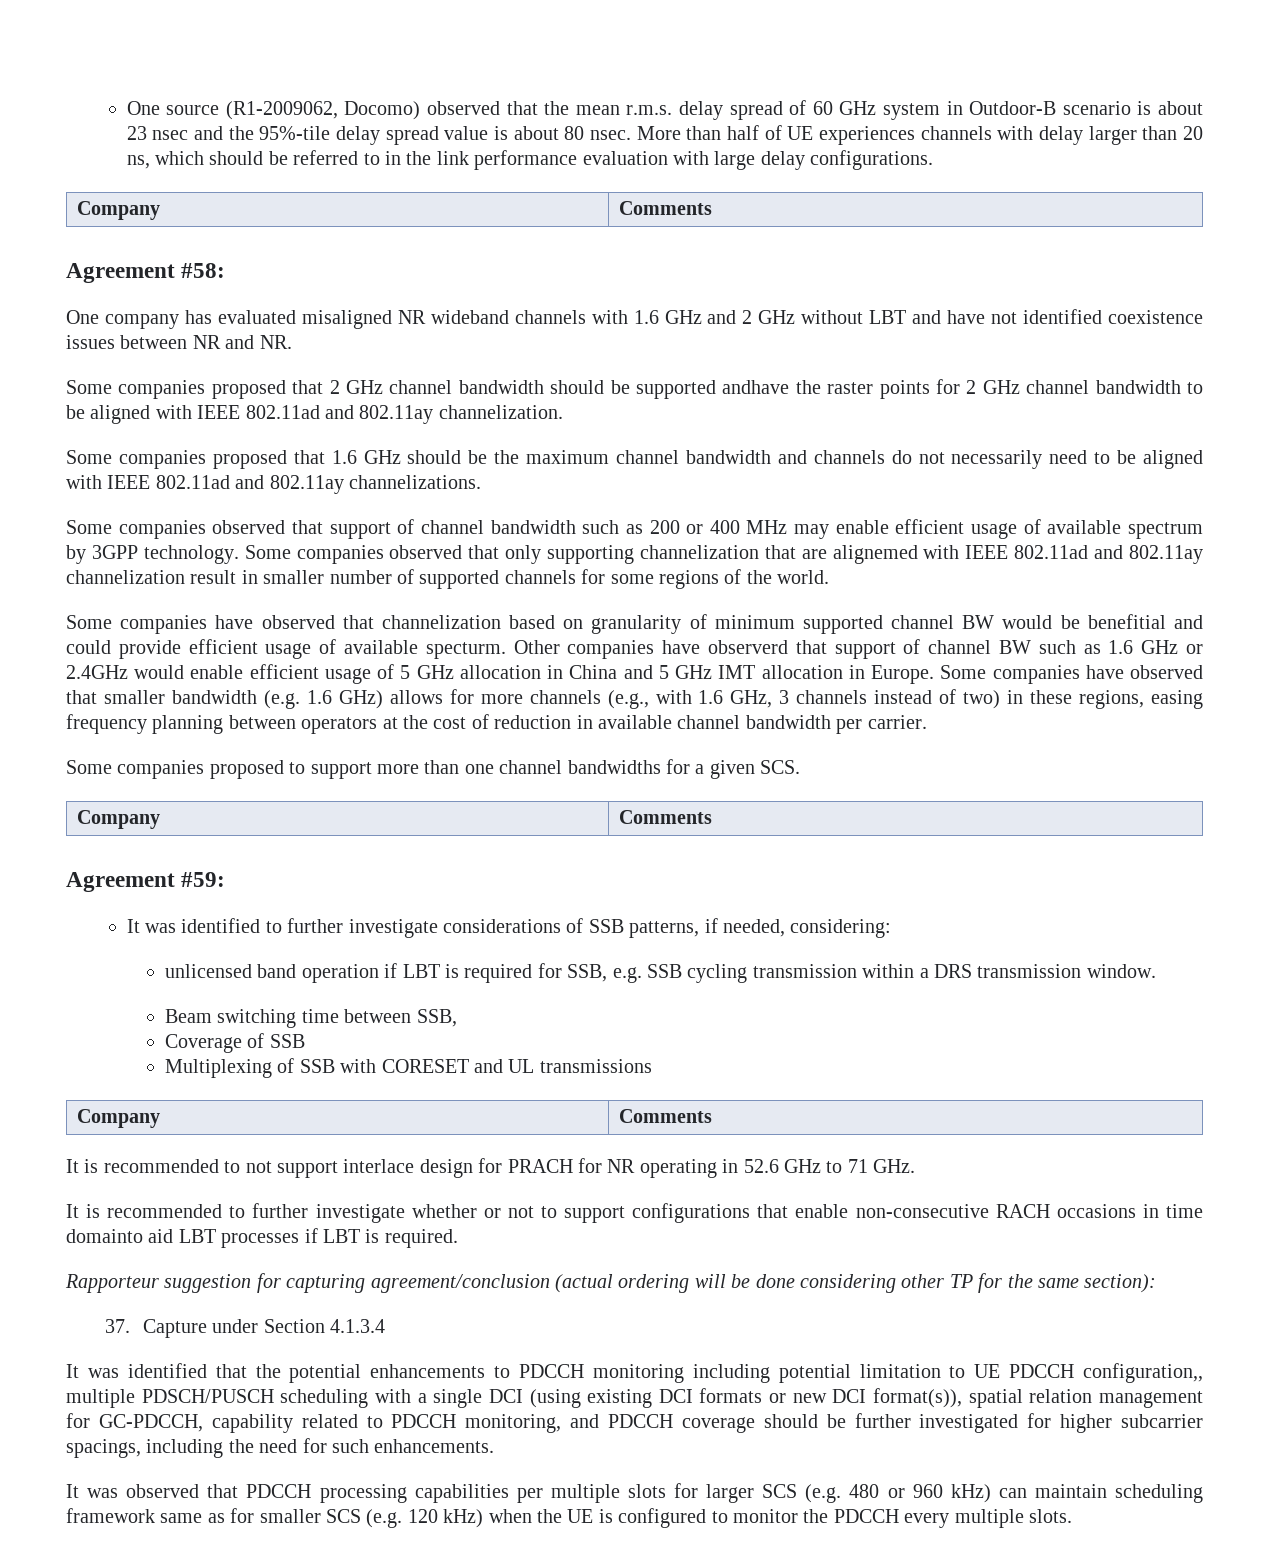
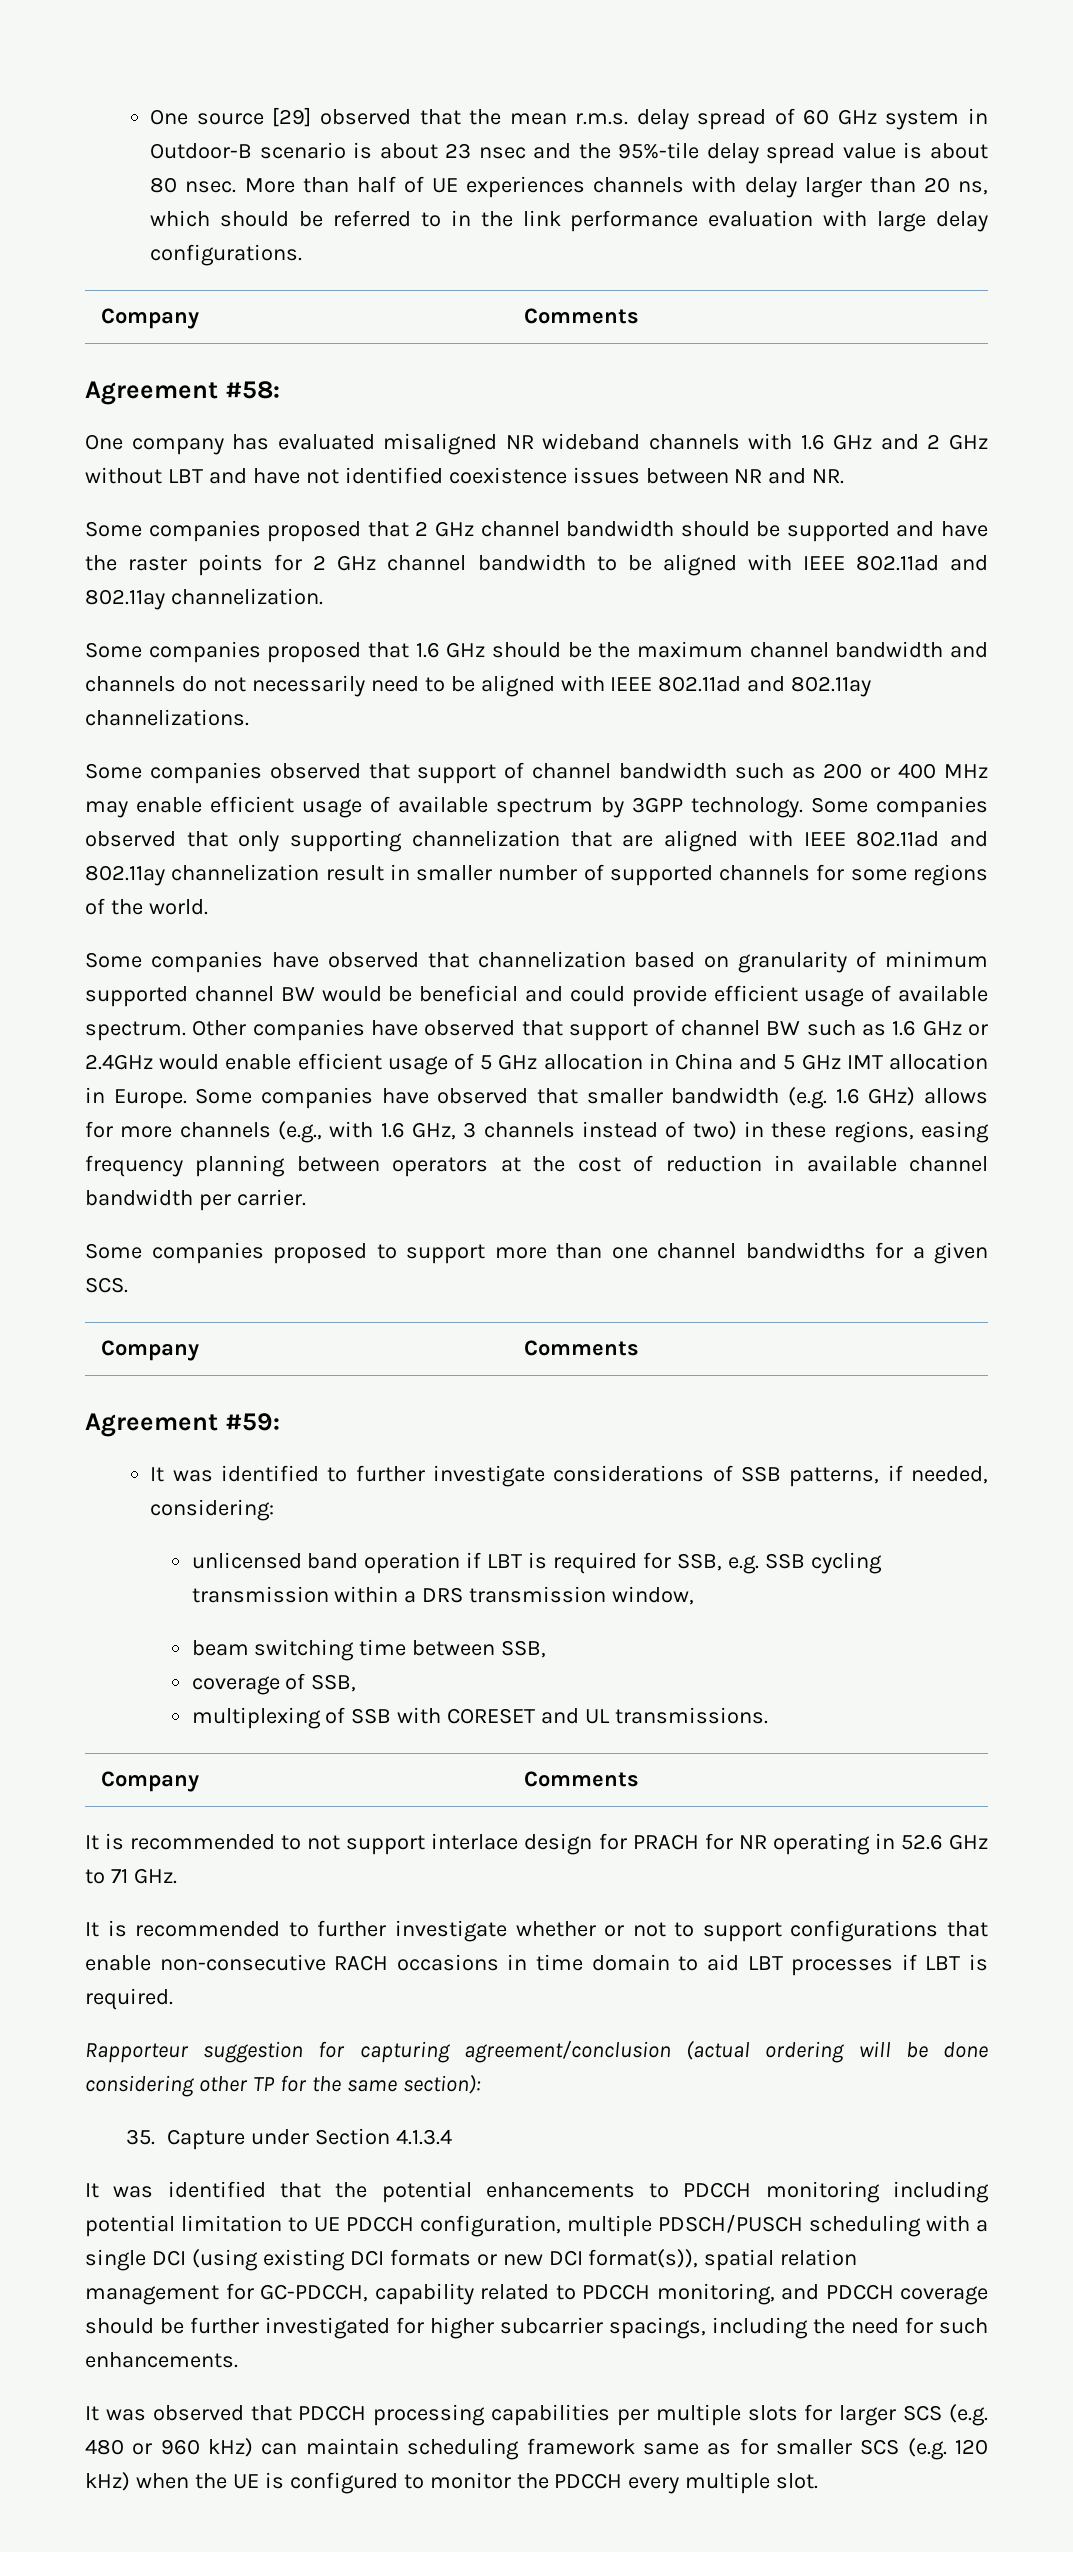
[225,101,421,120] (R1-2009062, Docomo) -> [272,107,312,127] [29]
[722,380,790,394] andhave -> [896,521,989,537] and have
[832,545,918,564] alignemed -> [664,830,739,852] aligned
[1087,614,1166,629] benefitial -> [419,985,519,1002] beneficial
[425,642,506,659] specturm. -> [85,1021,186,1041] spectrum.
[708,640,788,654] observerd -> [424,1020,516,1036] observed
[1086,964,1156,978] [165,1009,213,1023] window. // Beam -> [612,1586,695,1605] [191,1640,249,1656] window, // beam
[165,1033,305,1053] [165,1059,273,1078] Coverage of SSB // Multiplexing -> [191,1673,357,1695] [191,1707,321,1729] coverage of SSB, // multiplexing
[539,1059,652,1073] transmissions -> [615,1707,769,1724] transmissions.
[66,1229,143,1243] domainto -> [591,1954,699,1971] domain to
[104,1319,130,1333] 37. -> [126,2129,156,2145] 35.
[1083,1363,1203,1383] configuration,, -> [420,2215,561,2237] configuration,
[1028,1509,1072,1523] slots. -> [776,2473,819,2489] slot.

